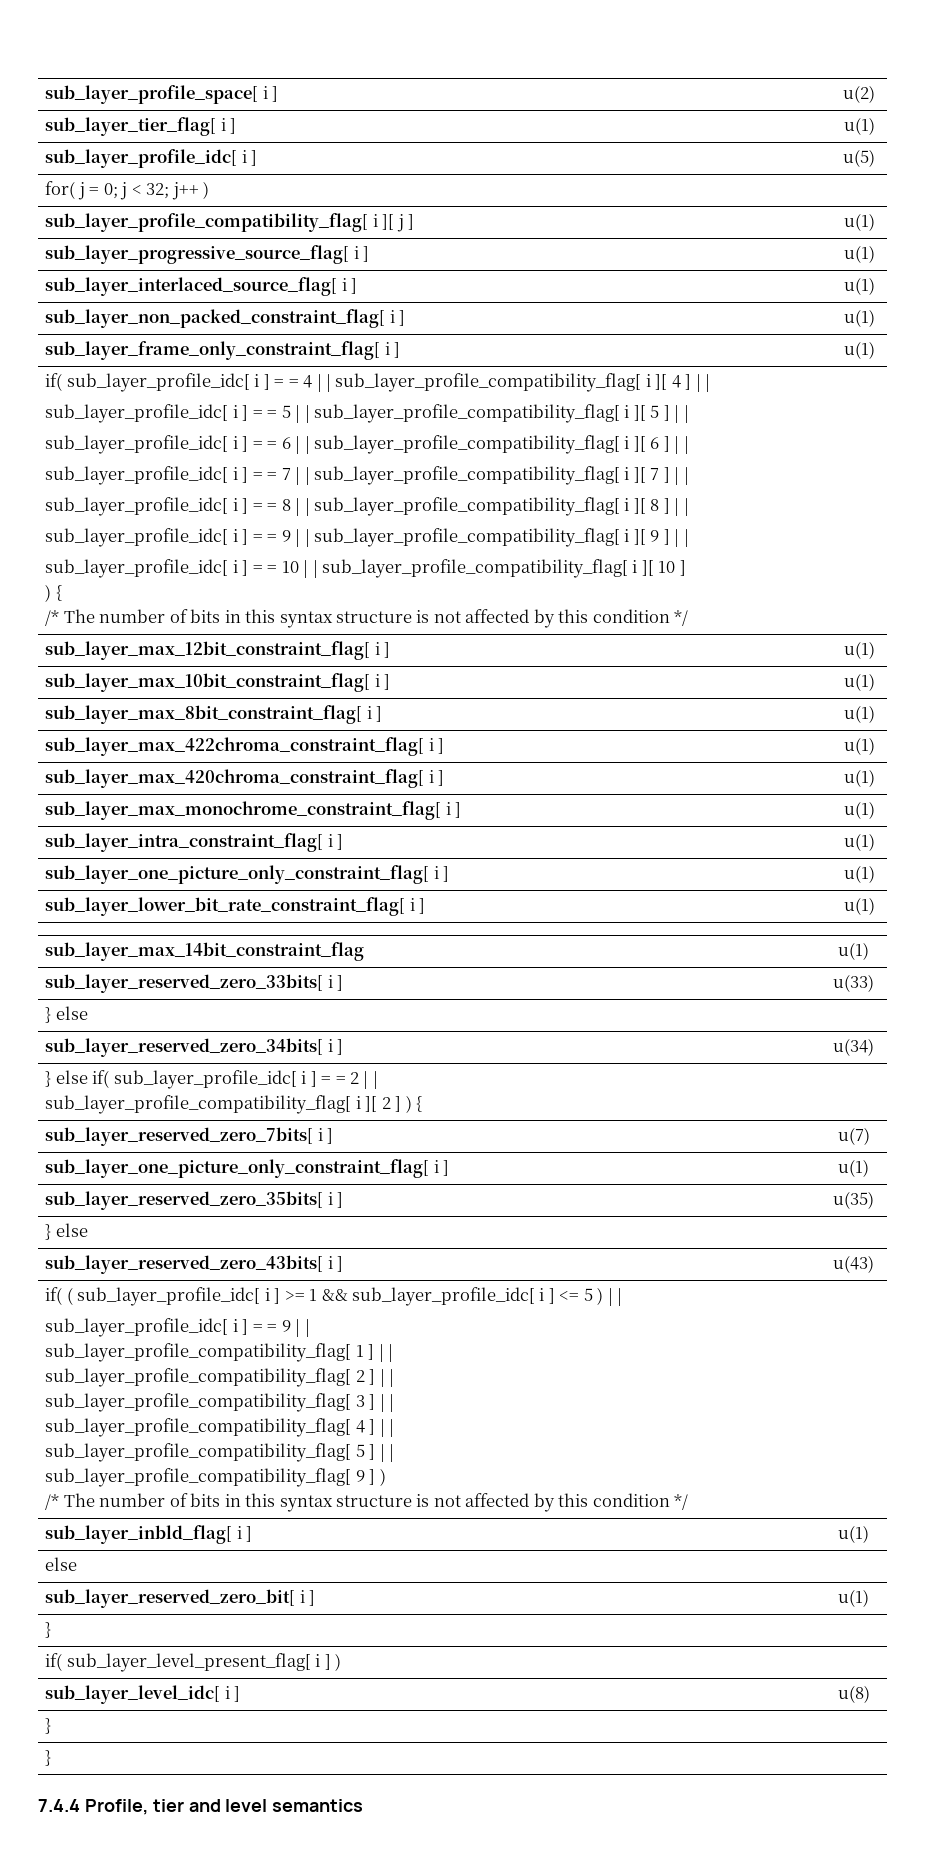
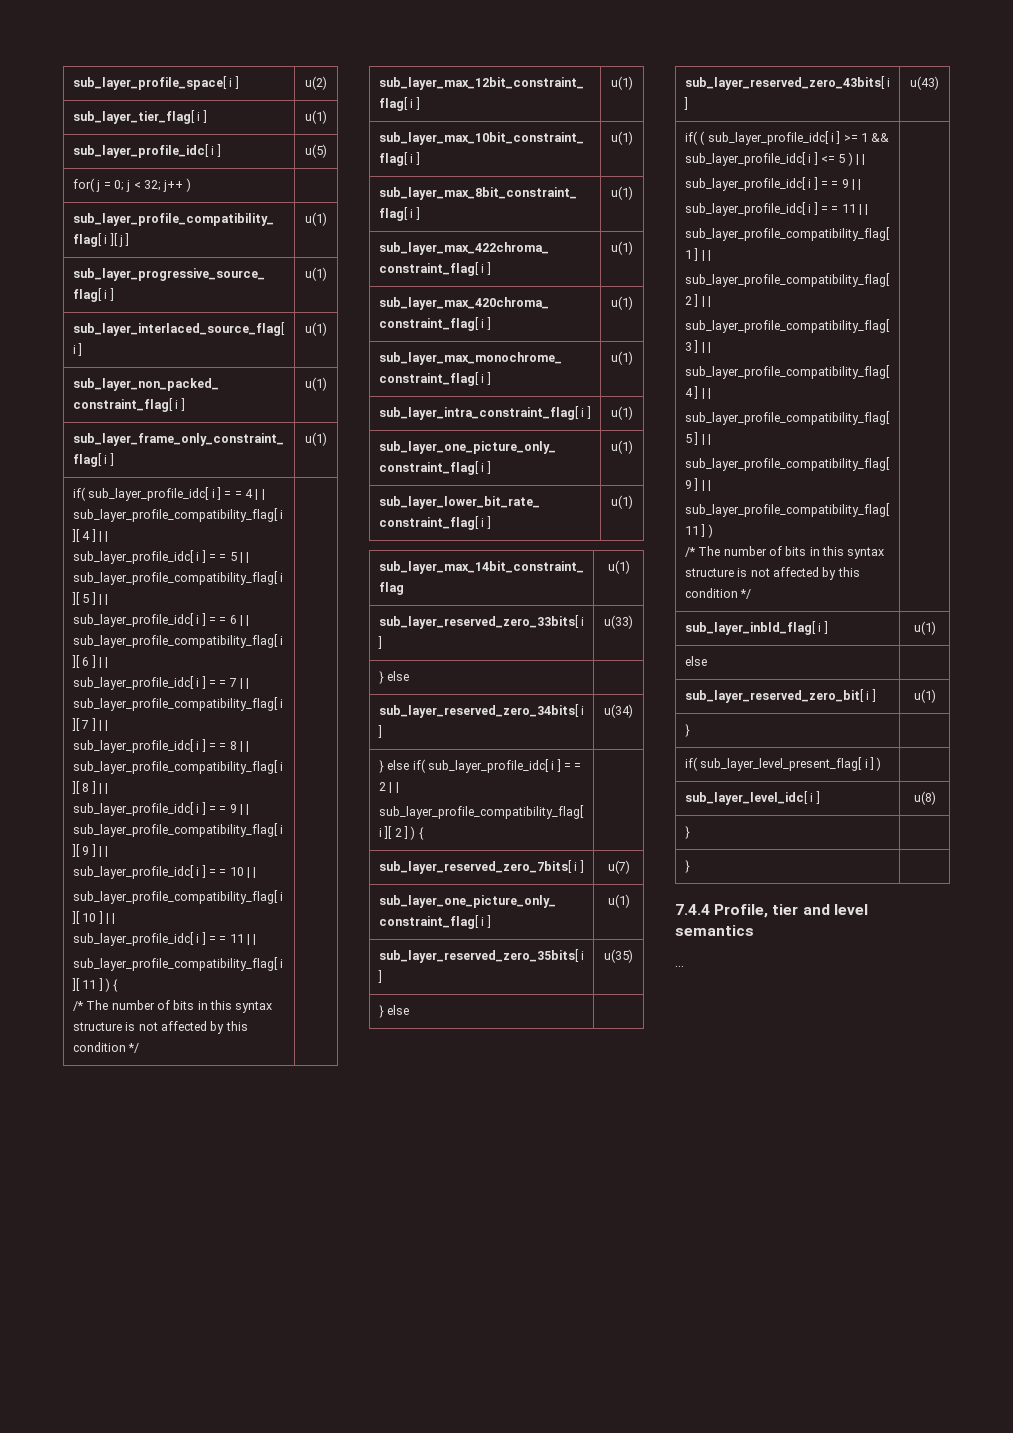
(318, 569) none -> (257, 872) //
(686, 568) // -> [105,913,116,924] [72,932,257,946] [72,957,284,971] [71,978,103,991] | | // sub_layer_profile_idc[ i ] = = 11 | | // sub_layer_profile_compatibility_flag[ i ][ 11 ]
(310, 1328) none -> [684,202,869,216] // sub_layer_profile_idc[ i ] = = 11 | |
(376, 1477) none -> [701,480,711,491] [684,503,890,517] [684,524,706,537] | | // sub_layer_profile_compatibility_flag[ 11 ]
(364, 1805) none -> [675,965,684,967] // …

